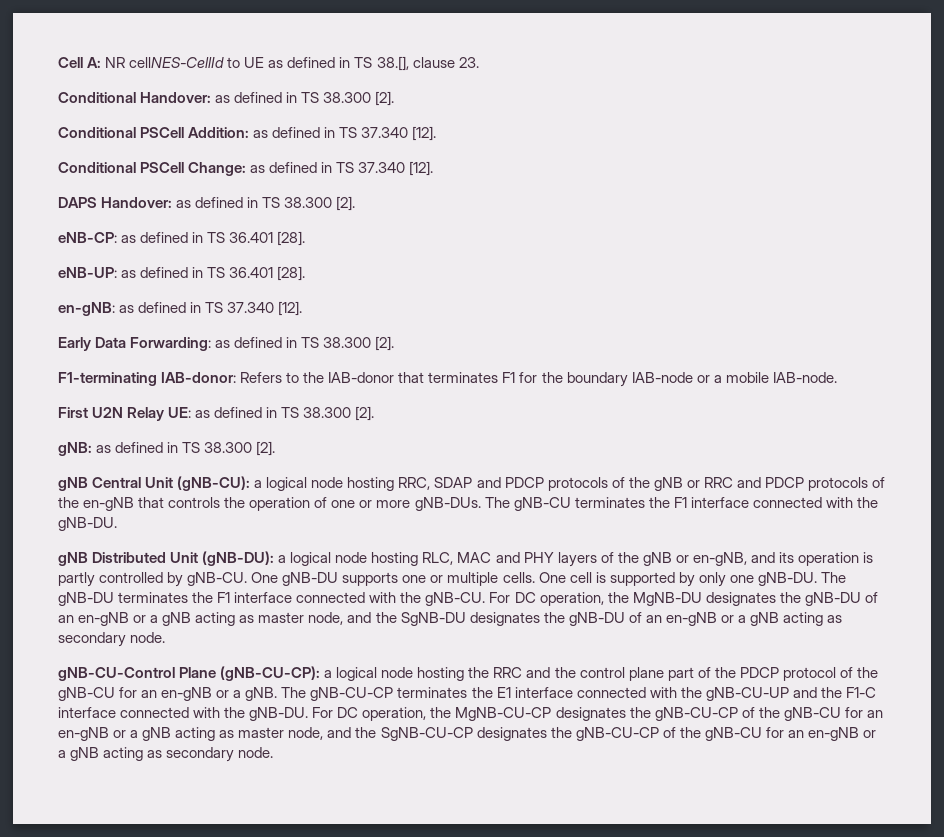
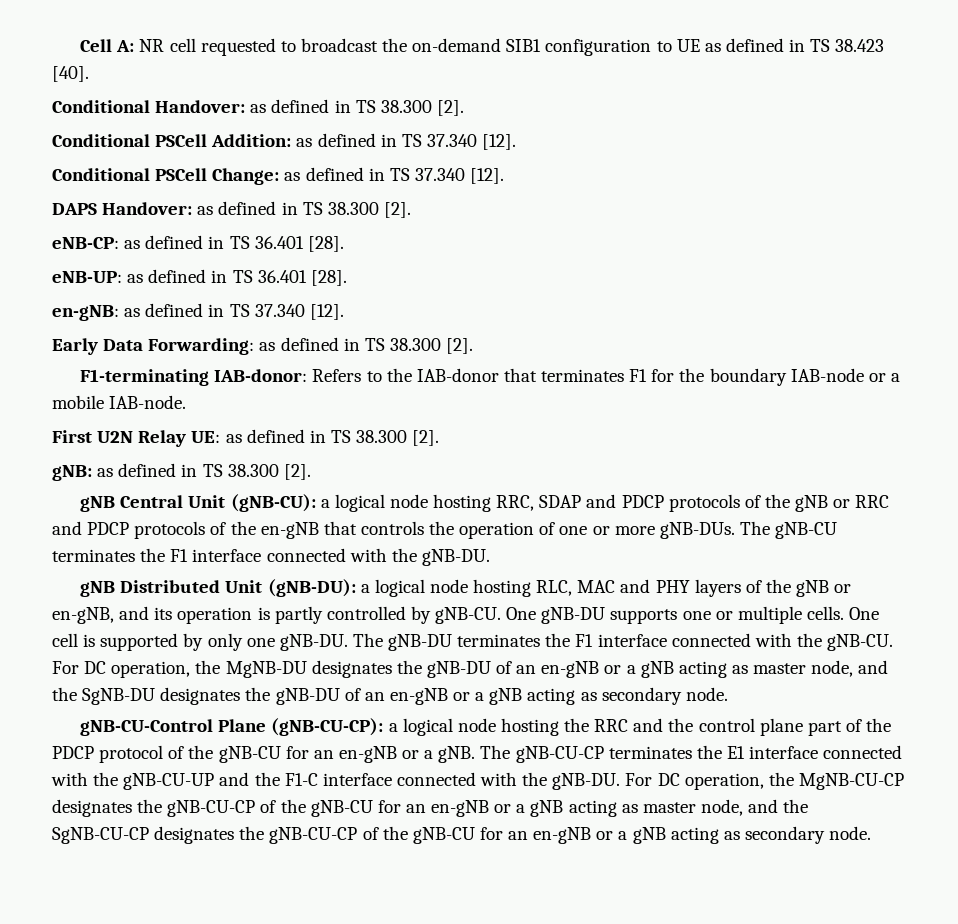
[129,57,225,68] cellNES-CellId -> [169,38,652,56] cell requested to broadcast the on-demand SIB1 configuration
[376,56,479,71] 38.[], clause 23. -> [835,39,885,52] [52,66,89,82] 38.423 [40].

